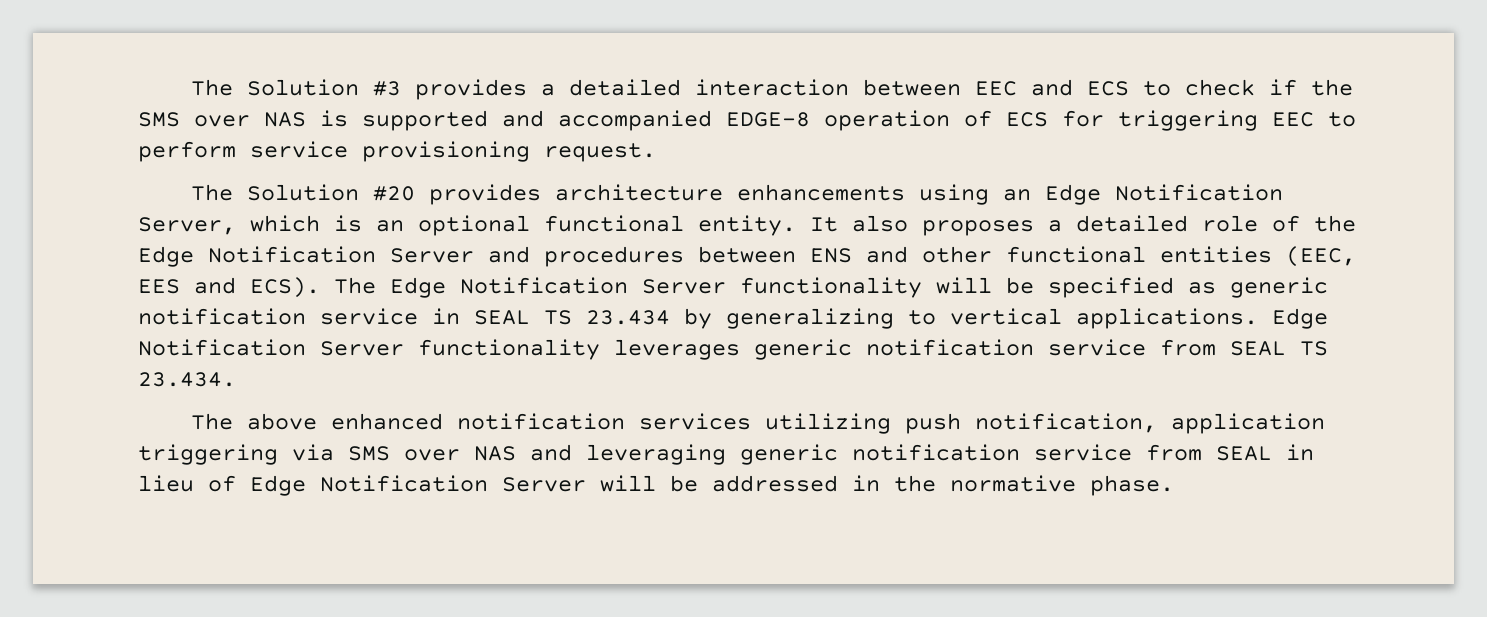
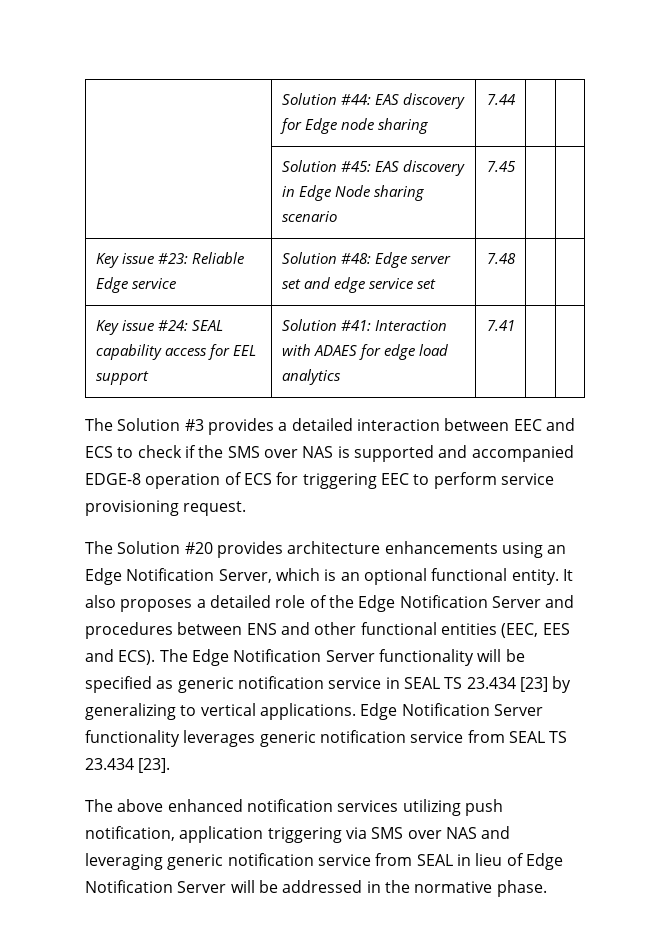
(191, 87) none -> [281,93,465,109] [279,118,429,134] [486,94,516,105] [281,160,465,176] [281,185,425,201] [281,211,337,222] [486,161,516,172] [95,252,244,268] [95,277,176,293] [281,252,451,268] [281,277,436,293] [486,253,516,264] [95,320,223,335] [95,344,256,360] [95,371,149,385] [281,319,447,331] [281,344,448,360] [281,369,341,385] [486,320,515,331] | Solution #44: EAS discovery for Edge node sharing | 7.44 | | // | Solution #45: EAS discovery in Edge Node sharing scenario | 7.45 | | // Key issue #23: Reliable Edge service | Solution #48: Edge server set and edge service set | 7.48 | | // Key issue #24: SEAL capability access for EEL support | Solution #41: Interaction with ADAES for edge load analytics | 7.41 | | //
(670, 317) none -> [519,677,548,692] [23]
[138,372,236,387] 23.434. -> [85,758,171,773] 23.434 [23].

